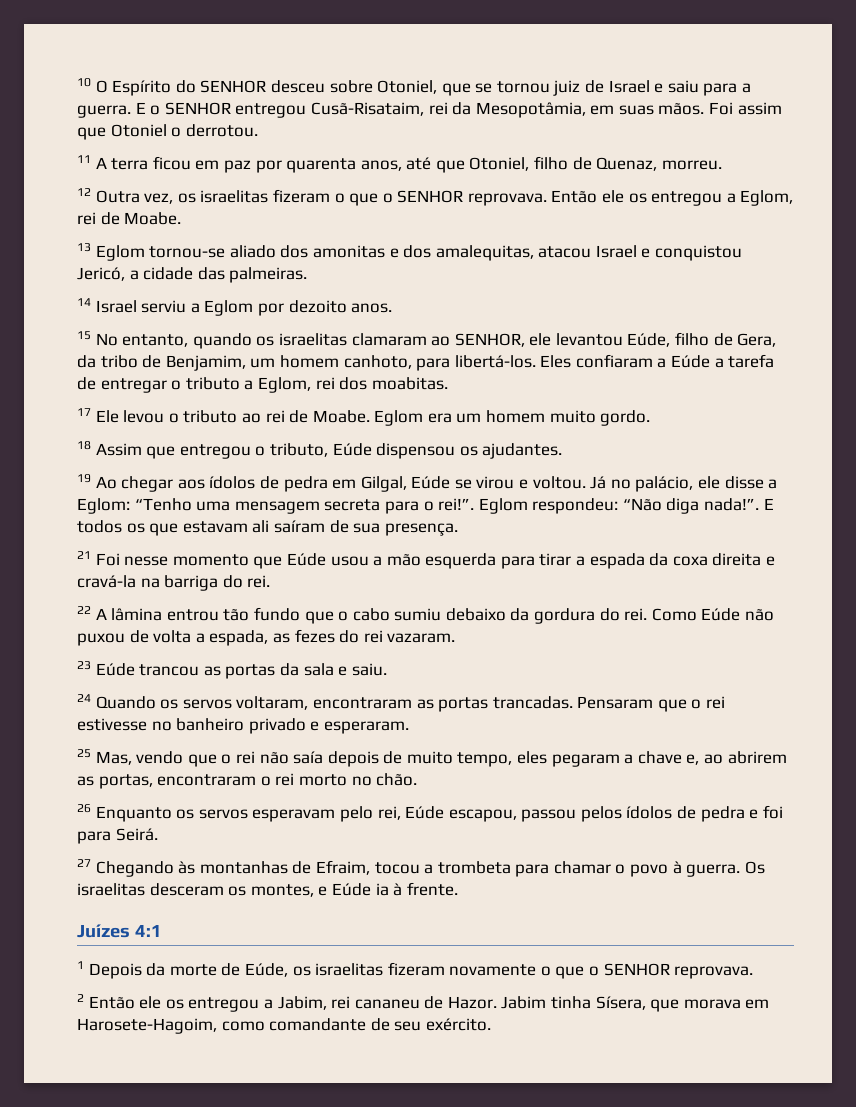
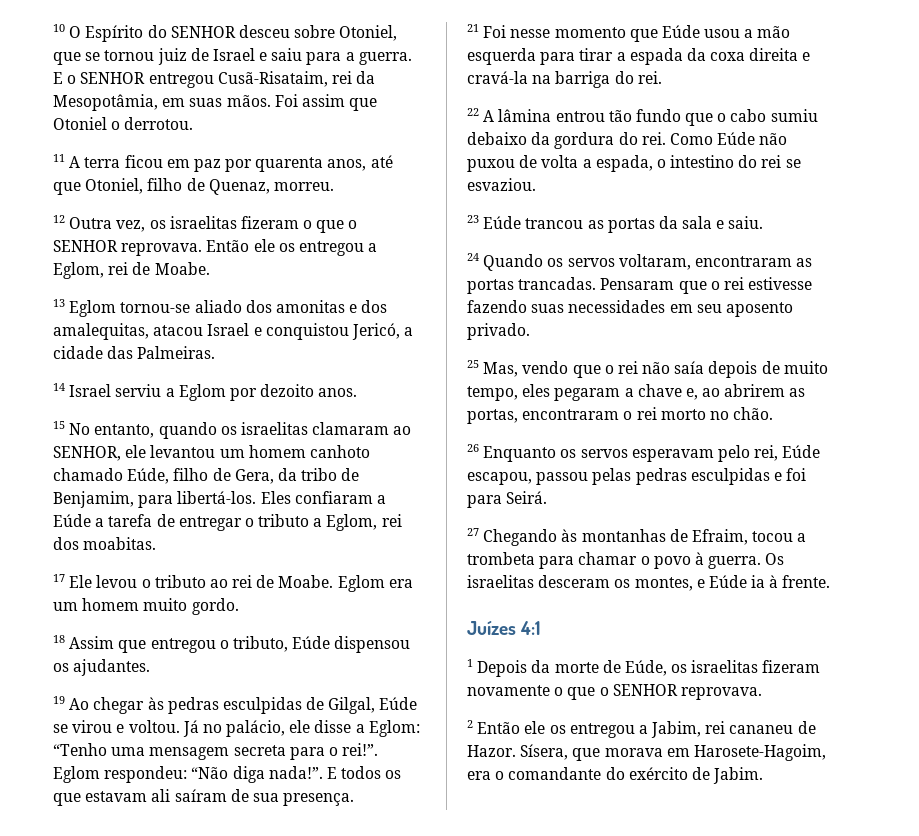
[229,267,308,283] palmeiras. -> [137,346,216,359] Palmeiras.
(623, 339) none -> [219,445,370,458] [53,468,123,481] um homem canhoto chamado
[250,355,412,369] um homem canhoto, -> (134, 499) none
[177,476,357,492] aos ídolos de pedra em -> [147,697,325,714] às pedras esculpidas de
[272,629,456,643] as fezes do rei vazaram. -> [656,155,801,168] [467,178,536,191] o intestino do rei se esvaziou.
[151,718,409,734] no banheiro privado e esperaram. -> [467,300,793,317] [467,323,530,340] fazendo suas necessidades em seu aposento privado.
[580,806,745,822] pelos ídolos de pedra -> [592,468,770,485] pelas pedras esculpidas
[501,996,592,1009] Jabim tinha -> (516, 751) none
[221,1018,491,1031] como comandante de seu exército. -> [467,767,764,784] era o comandante do exército de Jabim.

